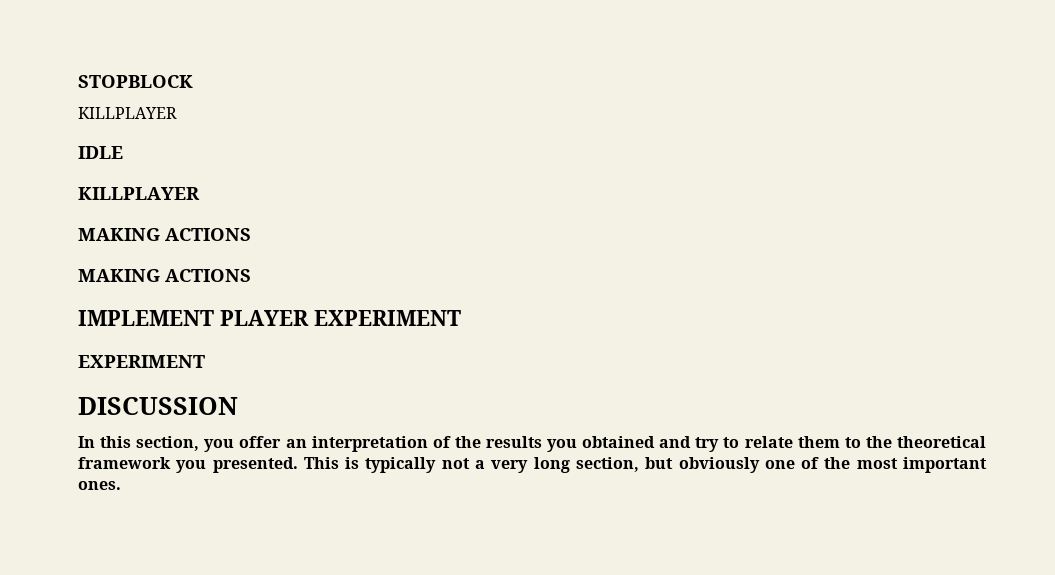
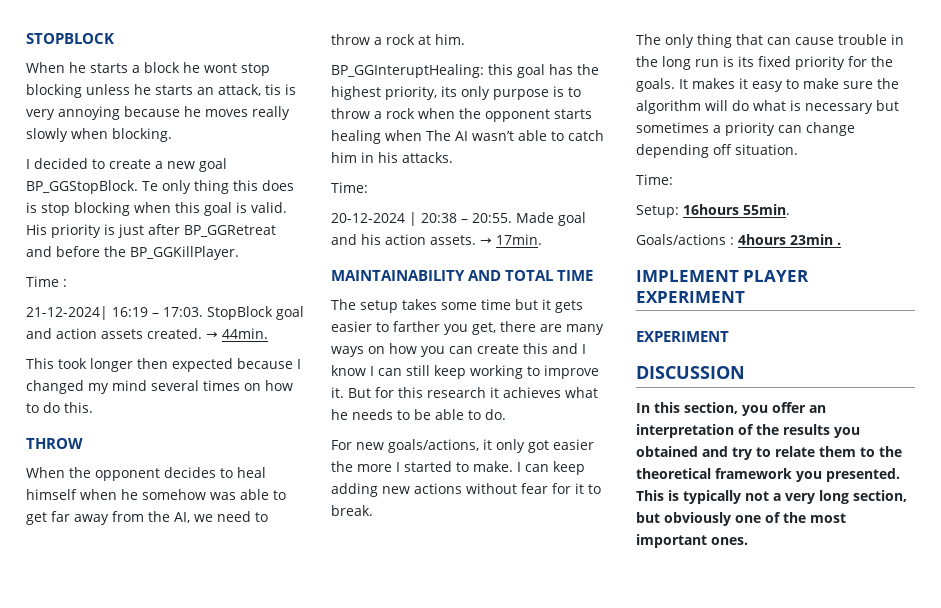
[78,107,177,119] [78,146,123,159] [78,187,200,200] [78,228,251,241] [78,269,251,282] KILLPLAYER // IDLE // KILLPLAYER // MAKING ACTIONS // MAKING ACTIONS -> [26,62,270,76] [26,84,296,98] [26,106,290,120] [26,128,172,142] [26,158,227,172] [26,180,294,194] [26,202,287,216] [26,224,276,238] [26,246,239,260] [26,276,67,287] [26,306,304,320] [26,328,268,339] [26,358,301,372] [26,380,293,394] [26,402,93,413] [26,438,83,449] [26,467,266,481] [26,489,286,500] [26,511,268,525] [331,34,465,45] [331,64,599,78] [331,86,581,100] [331,108,592,122] [331,130,604,144] [331,152,453,163] [331,182,368,193] [331,212,586,226] [331,234,542,245] [331,270,594,281] [331,299,583,313] [331,321,604,335] [331,343,586,357] [331,365,599,379] [331,387,598,398] [331,409,506,420] [331,439,594,453] [331,461,585,475] [331,483,601,497] [331,505,373,516] [636,34,904,48] [636,56,893,70] [636,78,899,92] [636,100,899,114] [636,122,855,136] [636,144,798,158] [636,174,673,185] [636,204,790,218] [636,234,841,245] When he starts a block he wont stop blocking unless he starts an attack, tis is very annoying because he moves really slowly when blocking. // I decided to create a new goal BP_GGStopBlock. Te only thing this does is stop blocking when this goal is valid. His priority is just after BP_GGRetreat and before the BP_GGKillPlayer. // Time : // 21-12-2024| 16:19 – 17:03. StopBlock goal and action assets created. → 44min. // This took longer then expected because I changed my mind several times on how to do this. // THROW // When the opponent decides to heal himself when he somehow was able to get far away from the AI, we need to throw a rock at him. // BP_GGInteruptHealing: this goal has the highest priority, its only purpose is to throw a rock when the opponent starts healing when The AI wasn’t able to catch him in his attacks. // Time: // 20-12-2024 | 20:38 – 20:55. Made goal and his action assets. → 17min. // MAINTAINABILITY AND TOTAL TIME // The setup takes some time but it gets easier to farther you get, there are many ways on how you can create this and I know I can still keep working to improve it. But for this research it achieves what he needs to be able to do. // For new goals/actions, it only got easier the more I started to make. I can keep adding new actions without fear for it to break. // The only thing that can cause trouble in the long run is its fixed priority for the goals. It makes it easy to make sure the algorithm will do what is necessary but sometimes a priority can change depending off situation. // Time: // Setup: 16hours 55min. // Goals/actions : 4hours 23min .

